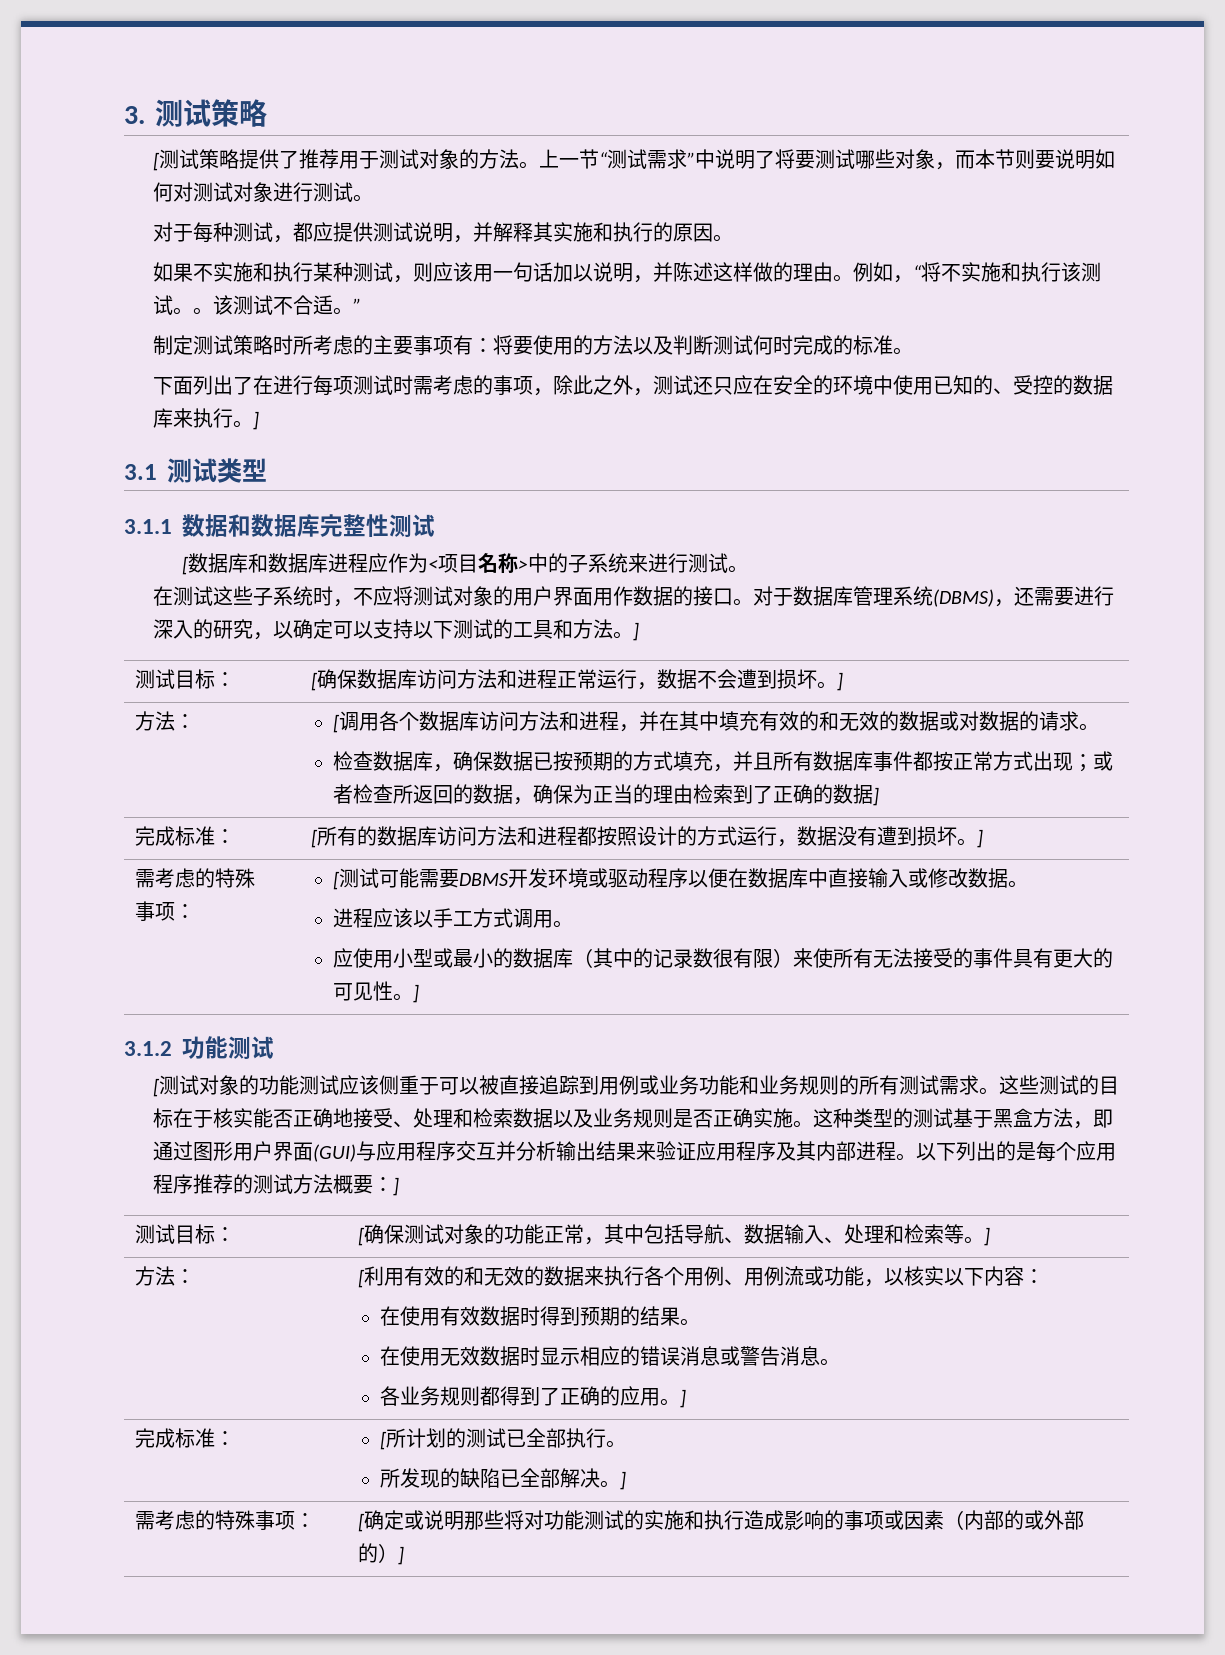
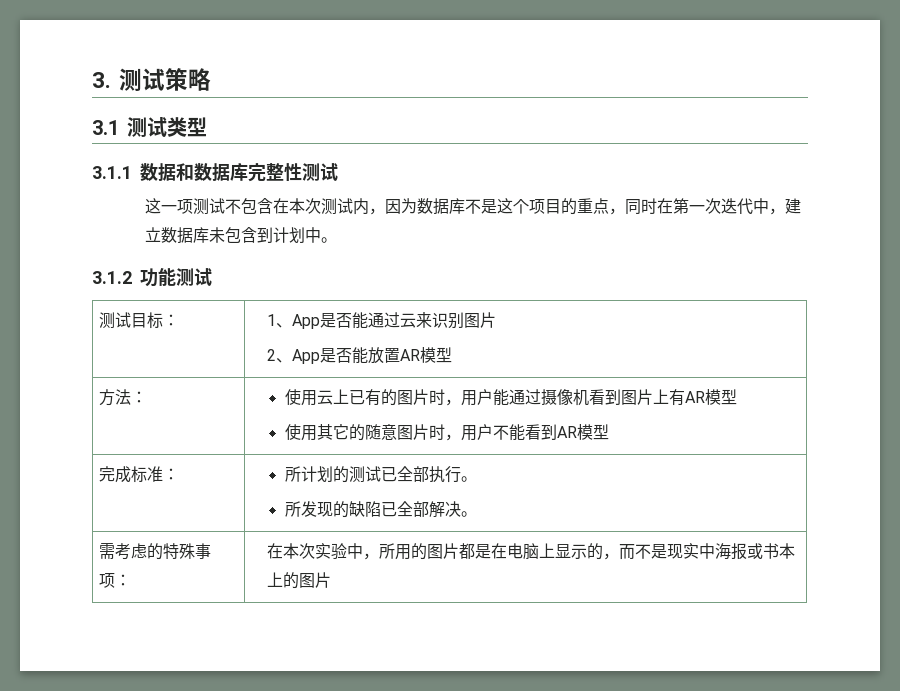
[152,149,1115,171] [152,182,373,202] [152,222,733,243] [152,262,1101,283] [152,295,361,315] [152,335,913,355] [152,375,1113,396] [152,408,259,430] // [测试策略提供了推荐用于测试对象的方法。上一节“测试需求”中说明了将要测试哪些对象，而本节则要说明如何对测试对象进行测试。 // 对于每种测试，都应提供测试说明，并解释其实施和执行的原因。 // 如果不实施和执行某种测试，则应该用一句话加以说明，并陈述这样做的理由。例如，“将不实施和执行该测试。。该测试不合适。” // 制定测试策略时所考虑的主要事项有：将要使用的方法以及判断测试何时完成的标准。 // 下面列出了在进行每项测试时需考虑的事项，除此之外，测试还只应在安全的环境中使用已知的、受控的数据库来执行。] -> (211, 79) none
[181,553,748,575] [152,586,1114,607] [152,619,639,641] [135,669,236,689] [310,669,843,691] [135,711,196,731] [332,711,1099,733] [332,751,1113,772] [332,784,879,806] [135,826,236,846] [310,826,983,848] [135,868,256,888] [135,901,196,921] [332,868,1028,890] [332,908,573,928] [332,948,1113,968] [332,981,419,1003] [124,1036,274,1059] [152,1075,1119,1097] [152,1108,1113,1129] [152,1141,1116,1162] [152,1174,399,1196] [135,1224,236,1244] [357,1224,990,1246] [135,1266,196,1286] [357,1266,1044,1288] [379,1306,700,1326] [379,1346,840,1366] [379,1386,686,1408] [135,1428,236,1448] [379,1431,387,1450] [数据库和数据库进程应作为<项目名称>中的子系统来进行测试。 // 在测试这些子系统时，不应将测试对象的用户界面用作数据的接口。对于数据库管理系统(DBMS)，还需要进行深入的研究，以确定可以支持以下测试的工具和方法。] // 测试目标： | [确保数据库访问方法和进程正常运行，数据不会遭到损坏。] // 方法： | [调用各个数据库访问方法和进程，并在其中填充有效的和无效的数据或对数据的请求。 // 检查数据库，确保数据已按预期的方式填充，并且所有数据库事件都按正常方式出现；或者检查所返回的数据，确保为正当的理由检索到了正确的数据] // 完成标准： | [所有的数据库访问方法和进程都按照设计的方式运行，数据没有遭到损坏。] // 需考虑的特殊事项： | [测试可能需要DBMS开发环境或驱动程序以便在数据库中直接输入或修改数据。 // 进程应该以手工方式调用。 // 应使用小型或最小的数据库（其中的记录数很有限）来使所有无法接受的事件具有更大的可见性。] // 3.1.2功能测试 // [测试对象的功能测试应该侧重于可以被直接追踪到用例或业务功能和业务规则的所有测试需求。这些测试的目标在于核实能否正确地接受、处理和检索数据以及业务规则是否正确实施。这种类型的测试基于黑盒方法，即通过图形用户界面(GUI)与应用程序交互并分析输出结果来验证应用程序及其内部进程。以下列出的是每个应用程序推荐的测试方法概要：] // 测试目标： | [确保测试对象的功能正常，其中包括导航、数据输入、处理和检索等。] // 方法： | [利用有效的和无效的数据来执行各个用例、用例流或功能，以核实以下内容： // 在使用有效数据时得到预期的结果。 // 在使用无效数据时显示相应的错误消息或警告消息。 // 各业务规则都得到了正确的应用。] // 完成标准： | [ -> [145,198,802,215] [145,227,338,244] [92,268,212,287] [99,312,180,329] [267,312,497,329] [267,347,453,364] [99,389,148,406] [284,389,737,406] [284,424,609,441] [99,466,180,483] 这一项测试不包含在本次测试内，因为数据库不是这个项目的重点，同时在第一次迭代中，建立数据库未包含到计划中。 // 3.1.2功能测试 // 测试目标： | 1、App是否能通过云来识别图片 // 2、App是否能放置AR模型 // 方法： | 使用云上已有的图片时，用户能通过摄像机看到图片上有AR模型 // 使用其它的随意图片时，用户不能看到AR模型 // 完成标准： |
[619,1471,626,1490] [135,1510,316,1530] [357,1510,1084,1532] [357,1543,404,1565] ] // 需考虑的特殊事项： | [确定或说明那些将对功能测试的实施和执行造成影响的事项或因素（内部的或外部的）] -> [99,543,212,560] [99,573,132,588] [267,543,796,560] [267,572,332,589] // 需考虑的特殊事项： | 在本次实验中，所用的图片都是在电脑上显示的，而不是现实中海报或书本上的图片

